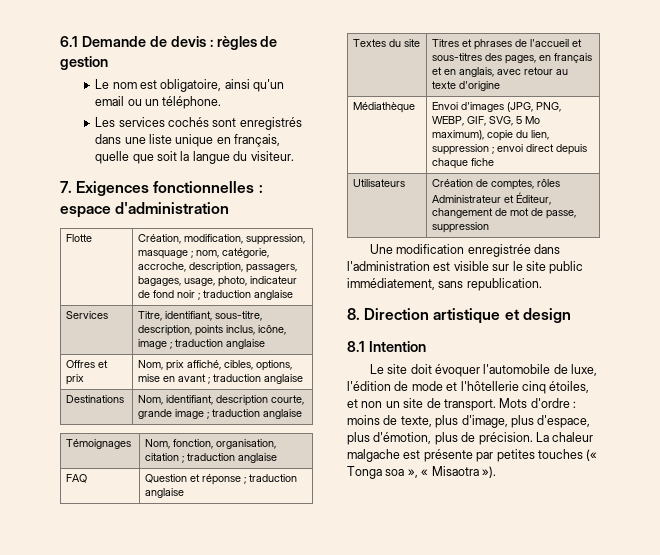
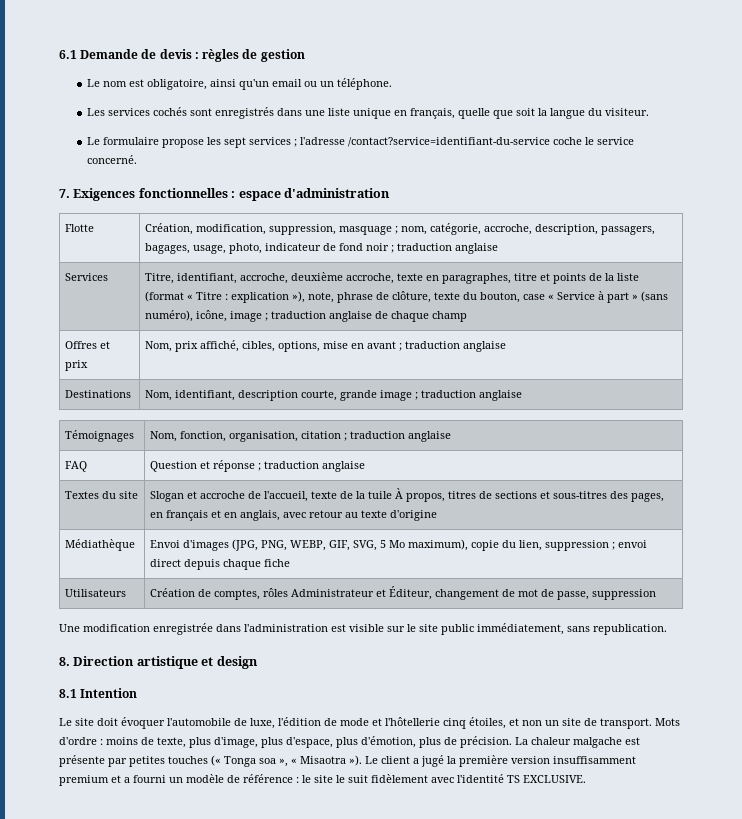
(294, 156) none -> [86,137,634,148] [86,155,137,164] // Le formulaire propose les sept services ; l'adresse /contact?service=identifiant-du-service coche le service concerné.
[215,311,263,321] [138,325,256,336] sous-titre, description, points inclus, -> [239,272,639,284] [144,291,668,303] [144,310,193,322] accroche, deuxième accroche, texte en paragraphes, titre et points de la liste (format « Titre : explication »), note, phrase de clôture, texte du bouton, case « Service à part » (sans numéro),
(266, 344) none -> [374,311,467,322] de chaque champ
[432,39,570,50] Titres et phrases de l'accueil -> [149,488,537,502] Slogan et accroche de l'accueil, texte de la tuile À propos, titres de sections
(496, 472) none -> [365,755,636,767] [59,774,586,786] Le client a jugé la première version insuffisamment premium et a fourni un modèle de référence : le site le suit fidèlement avec l'identité TS EXCLUSIVE.

